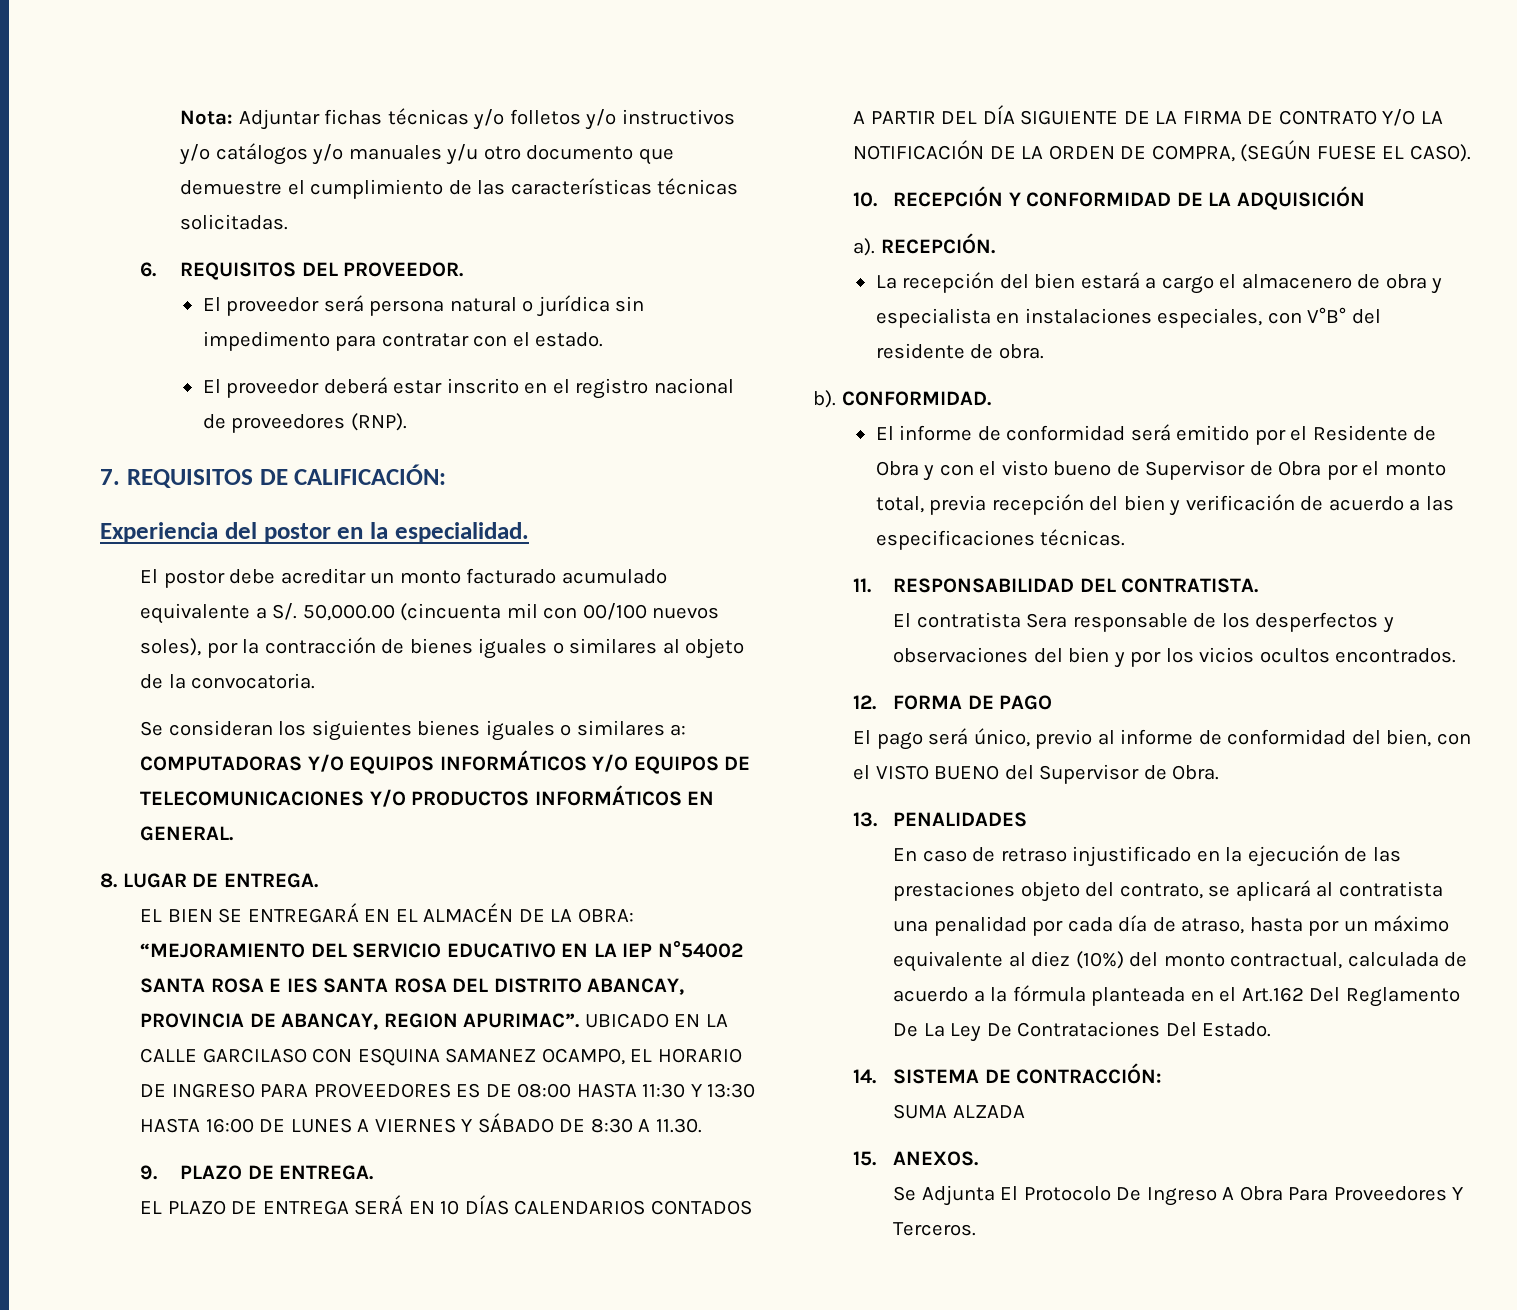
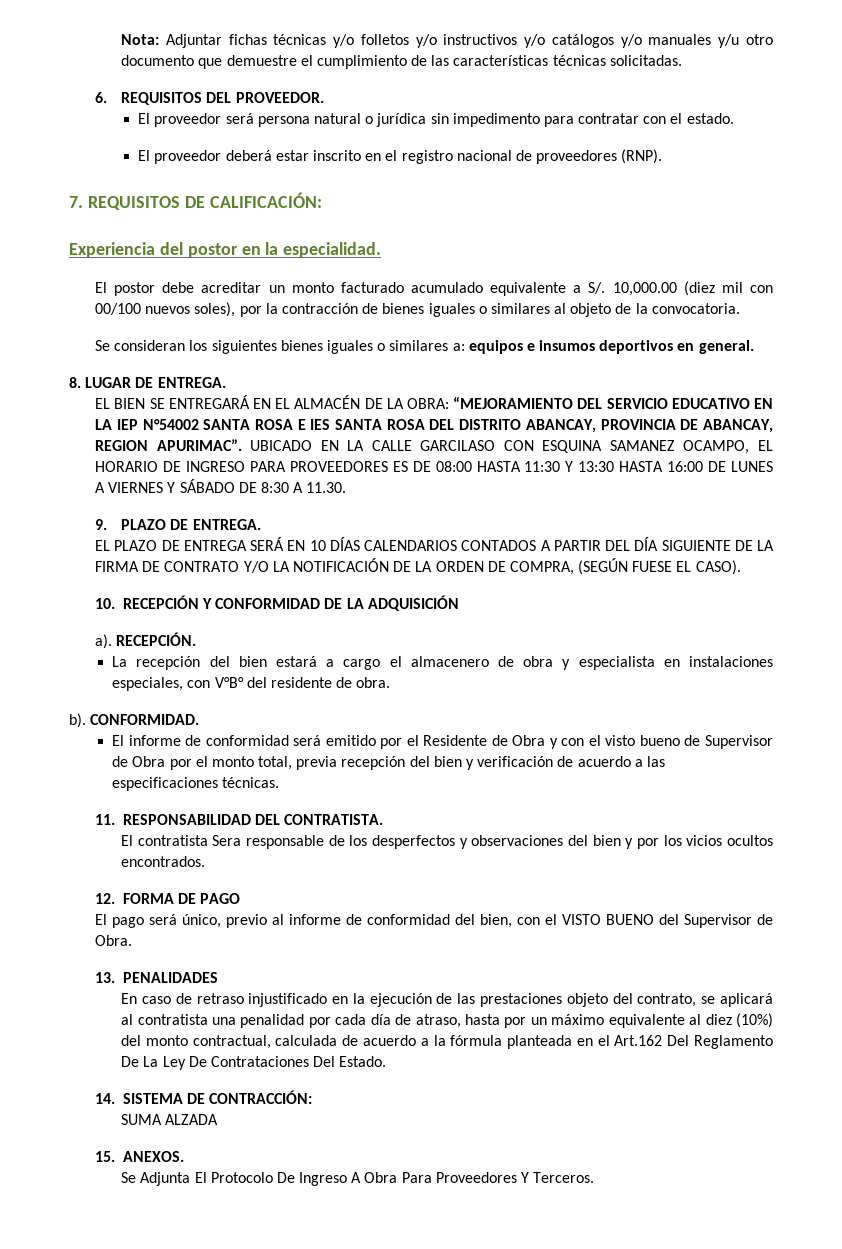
[302,603,502,621] 50,000.00 (cincuenta -> [612,281,715,296] 10,000.00 (diez
[139,750,751,774] [139,785,715,807] [139,826,233,841] COMPUTADORAS Y/O EQUIPOS INFORMÁTICOS Y/O EQUIPOS DE TELECOMUNICACIONES Y/O PRODUCTOS INFORMÁTICOS EN GENERAL. -> [468,340,754,354] equipos e insumos deportivos en general.

